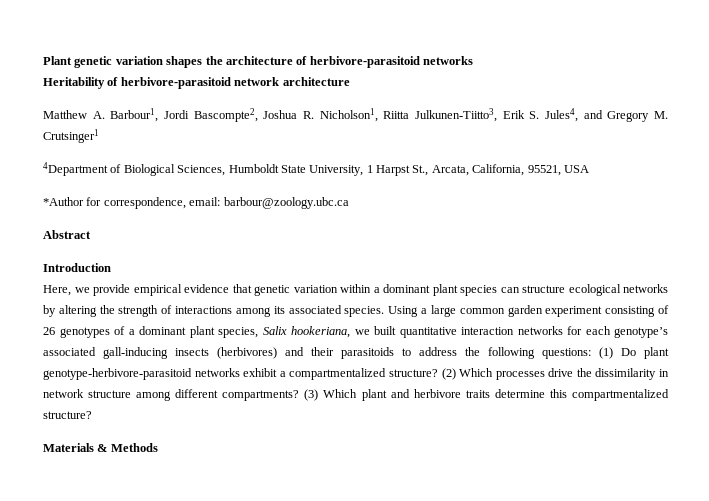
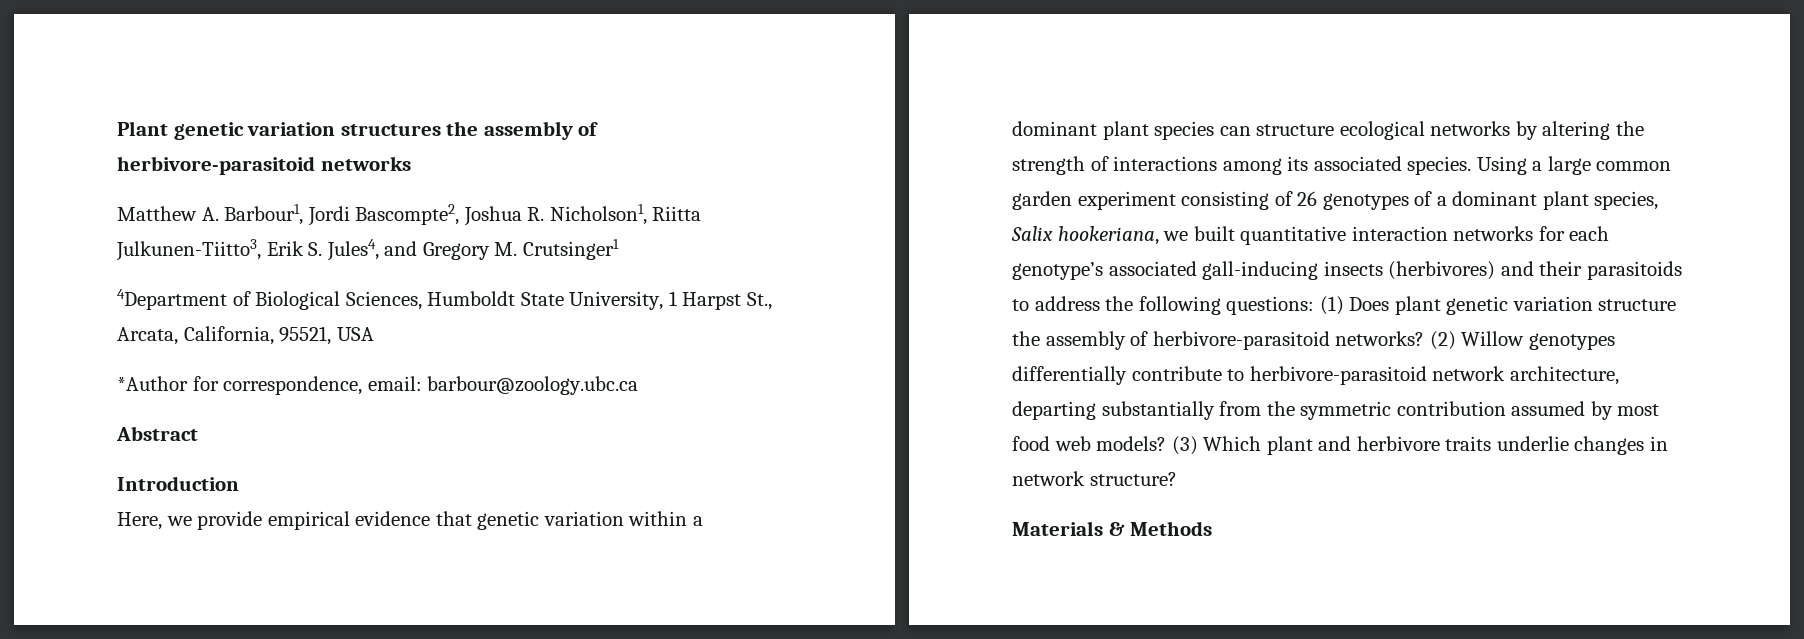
[166,56,293,68] shapes the architecture -> [340,121,573,140] structures the assembly
[43,77,350,89] // Heritability of herbivore-parasitoid network architecture -> (411, 163) none
[621,347,669,359] [43,368,670,380] [43,389,300,401] Do plant genotype-herbivore-parasitoid networks exhibit a compartmentalized structure? (2) Which processes drive the dissimilarity in network structure among different compartments? -> [1349,296,1677,315] [1012,331,1615,350] [1012,366,1619,385] [1012,401,1660,420] [1012,436,1167,451] Does plant genetic variation structure the assembly of herbivore-parasitoid networks? (2) Willow genotypes differentially contribute to herbivore-parasitoid network architecture, departing substantially from the symmetric contribution assumed by most food web models?
[494,389,670,401] determine this compartmentalized -> [1496,436,1668,455] [1012,471,1085,486] underlie changes in network

